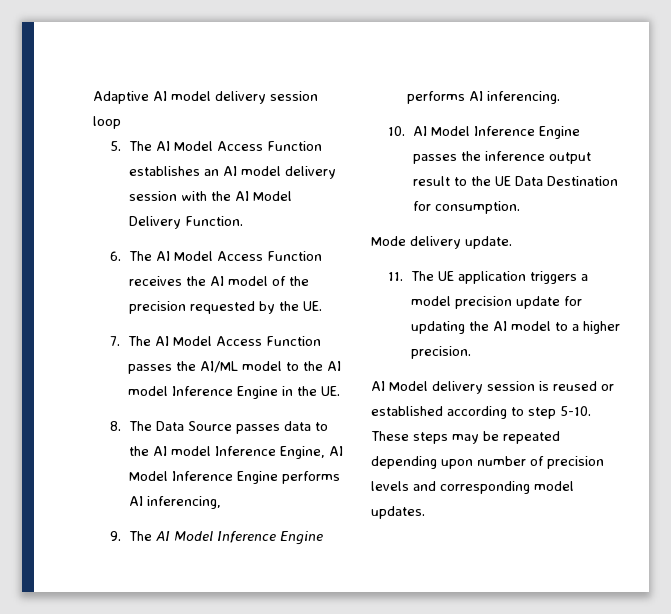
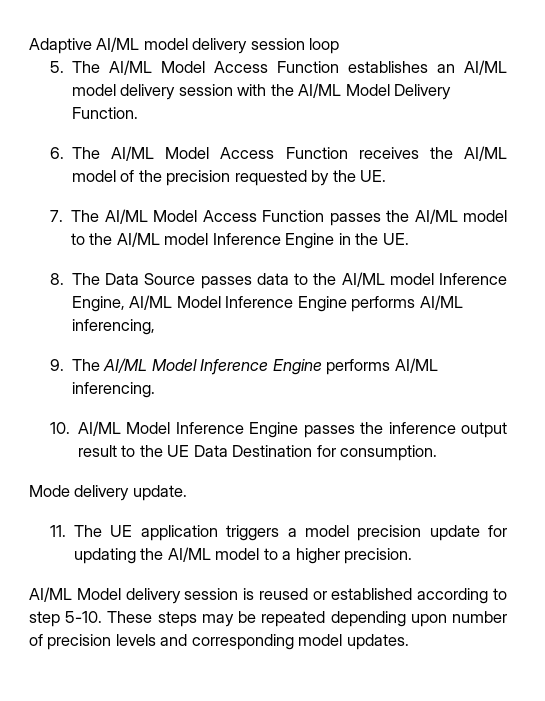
[153,91,167,101] AI -> [96,37,140,52] AI/ML
[155,141,170,151] AI -> [109,60,153,75] AI/ML
[222,166,237,176] AI -> [464,60,507,75] AI/ML
[234,191,249,201] AI -> [298,83,342,98] AI/ML
[155,251,170,261] AI -> [111,146,155,161] AI/ML
[209,276,224,286] AI -> [464,146,508,161] AI/ML
[154,336,169,346] AI -> [104,209,148,224] AI/ML
[326,361,341,371] AI -> [116,232,160,247] AI/ML
[152,446,167,456] AI -> [341,272,385,287] AI/ML
[328,446,343,456] [128,471,340,484] [128,496,143,506] AI Model Inference Engine performs AI -> [129,295,463,312] AI/ML Model Inference Engine performs AI/ML
[155,531,323,545] [406,91,483,104] AI Model Inference Engine performs AI -> [103,358,438,375] AI/ML Model Inference Engine performs AI/ML
[412,126,427,136] AI -> [78,421,122,436] AI/ML
[492,321,507,331] AI -> [167,547,211,562] AI/ML
[371,381,385,391] AI -> [29,587,72,602] AI/ML

